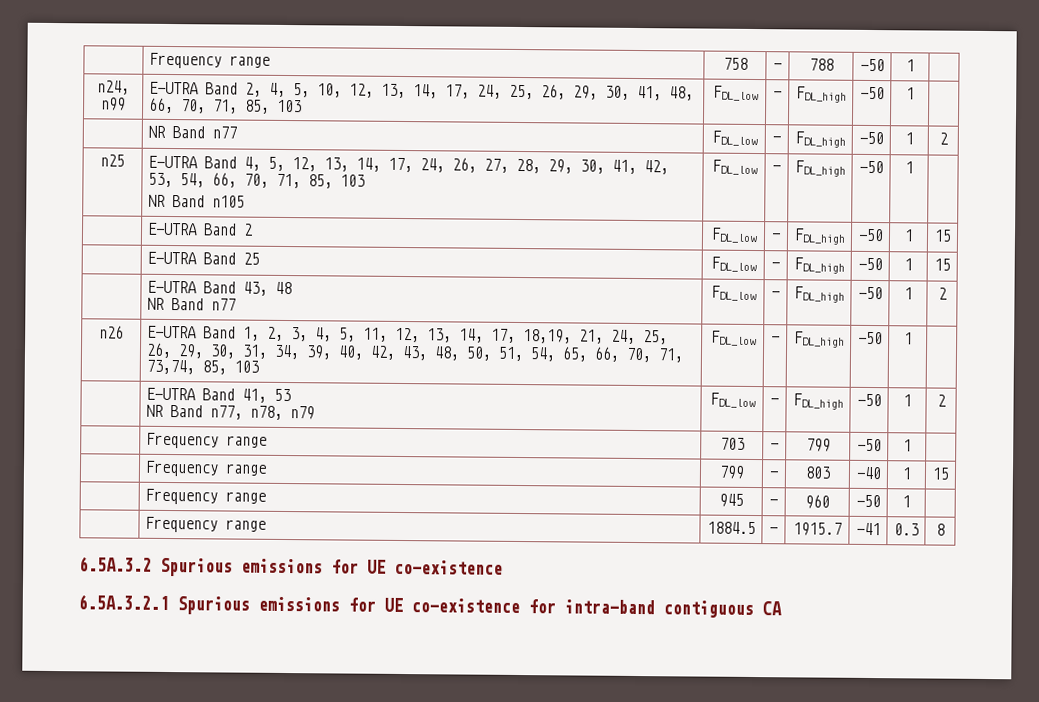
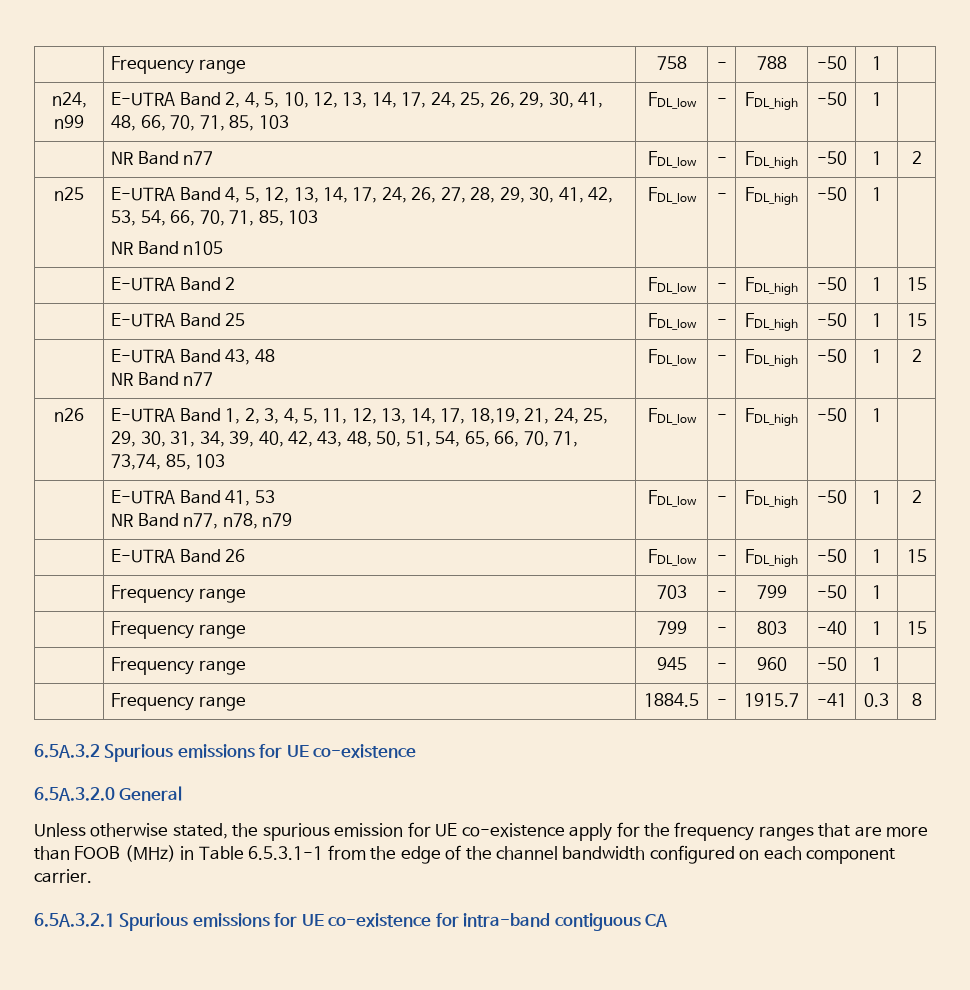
[145,342,172,359] 26, -> (609, 416) none
(946, 400) none -> [111,549,246,563] [647,549,697,566] [716,555,727,562] [745,549,798,567] [816,549,847,563] [871,549,882,563] [906,549,927,563] // | E-UTRA Band 26 | FDL_low | - | FDL_high | -50 | 1 | 15
(503, 567) none -> [34,786,183,801] [34,822,929,841] [34,845,896,864] [34,869,92,883] // 6.5A.3.2.0 General // Unless otherwise stated, the spurious emission for UE co-existence apply for the frequency ranges that are more than FOOB (MHz) in Table 6.5.3.1-1 from the edge of the channel bandwidth configured on each component carrier.

